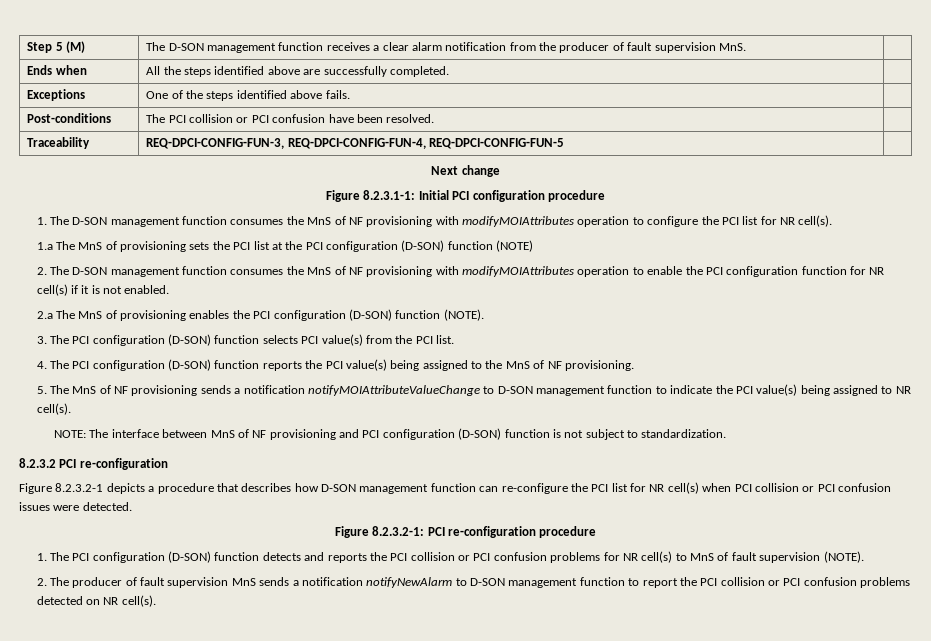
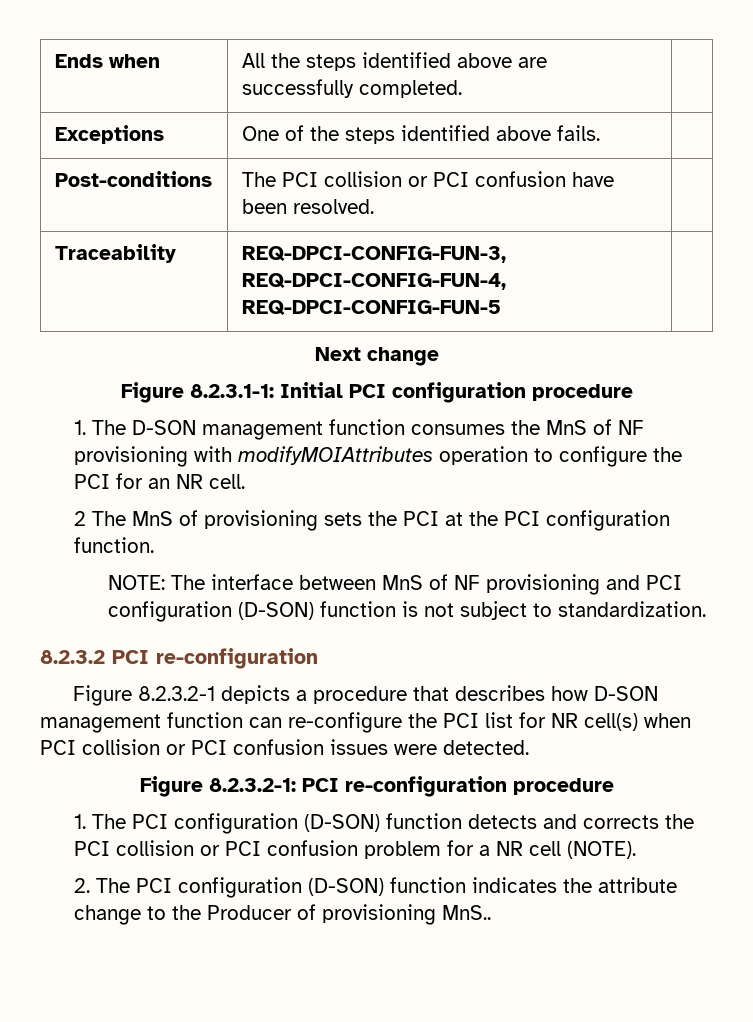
[27,41,86,53] [146,42,746,53] Step 5 (M) | The D-SON management function receives a clear alarm notification from the producer of fault supervision MnS. | // -> (54, 61) none
[742,215,833,227] [36,242,53,250] list for NR cell(s). // 1.a -> [115,473,245,489] [73,511,86,526] for an NR cell. // 2
[253,241,270,250] list -> (439, 518) none
[401,240,534,252] [36,266,885,277] [36,284,170,296] [36,309,484,321] [36,334,455,346] [36,359,634,371] [36,384,911,396] [36,403,71,415] (D-SON) function (NOTE) // 2. The D-SON management function consumes the MnS of NF provisioning with modifyMOIAttributes operation to enable the PCI configuration function for NR cell(s) if it is not enabled. // 2.a The MnS of provisioning enables the PCI configuration (D-SON) function (NOTE). // 3. The PCI configuration (D-SON) function selects PCI value(s) from the PCI list. // 4. The PCI configuration (D-SON) function reports the PCI value(s) being assigned to the MnS of NF provisioning. // 5. The MnS of NF provisioning sends a notification notifyMOIAttributeValueChange to D-SON management function to indicate the PCI value(s) being assigned to NR cell(s). -> [73,537,154,553] function.
[327,551,864,563] [36,577,911,588] [36,595,156,607] reports the PCI collision or PCI confusion problems for NR cell(s) to MnS of fault supervision (NOTE). // 2. The producer of fault supervision MnS sends a notification notifyNewAlarm to D-SON management function to report the PCI collision or PCI confusion problems detected on NR cell(s). -> [582,814,694,829] [73,840,636,859] [73,877,677,898] [73,904,491,925] corrects the PCI collision or PCI confusion problem for a NR cell (NOTE). // 2. The PCI configuration (D-SON) function indicates the attribute change to the Producer of provisioning MnS..

